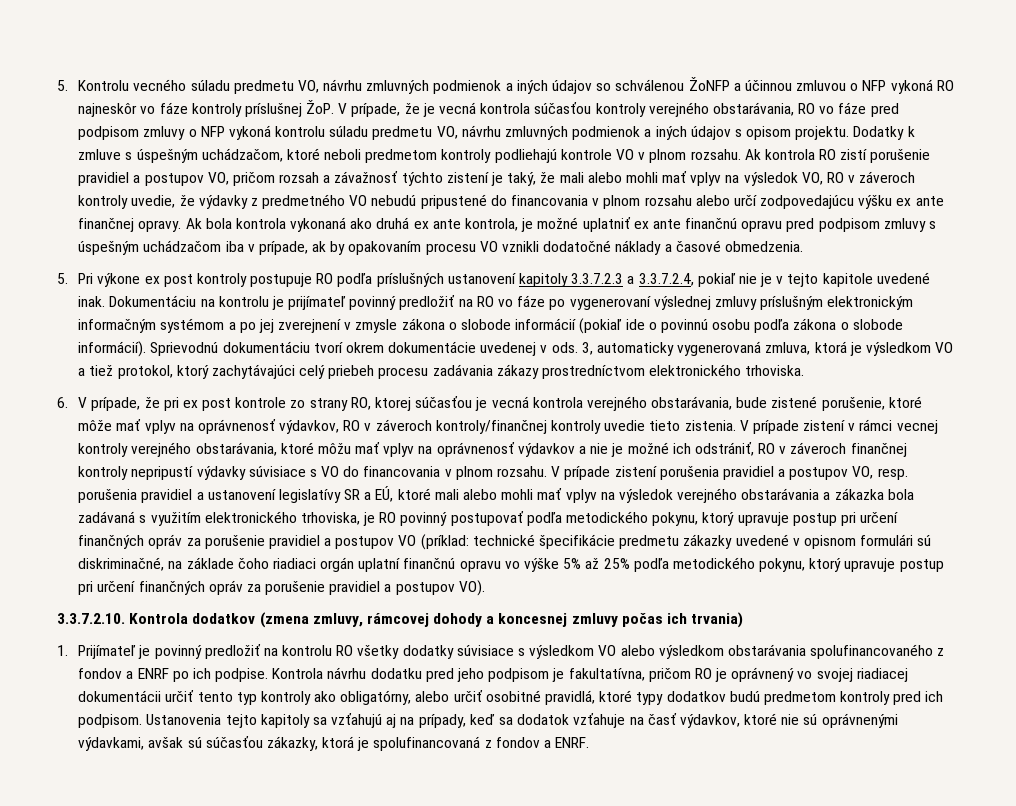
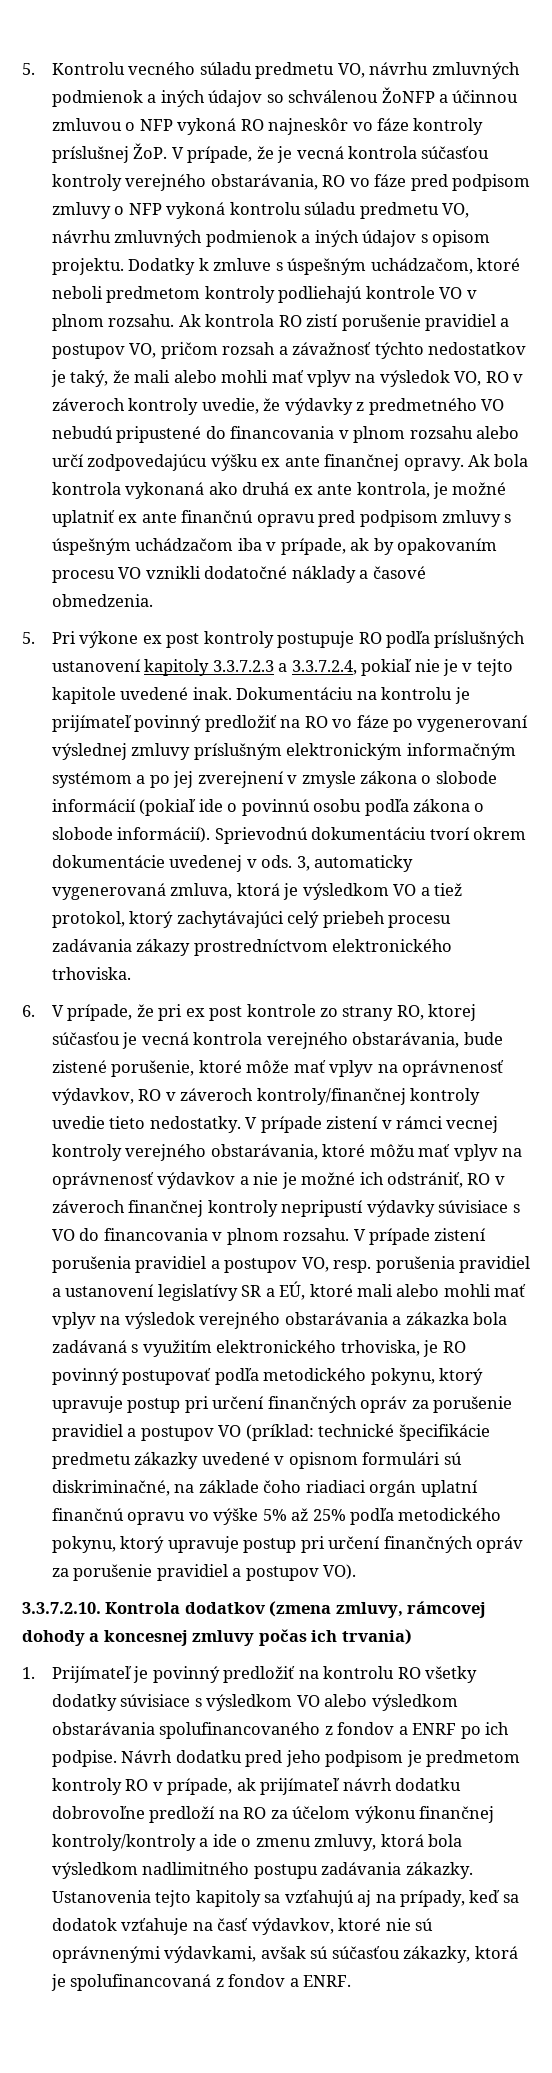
[446,172,489,183] zistení -> [427,342,526,355] nedostatkov
[684,420,736,431] zistenia. -> [149,1116,241,1133] nedostatky.
[272,667,367,679] Kontrola návrhu -> [121,1750,173,1763] Návrh
[568,667,908,682] [78,690,944,705] [78,714,143,728] fakultatívna, pričom RO je oprávnený vo svojej riadiacej dokumentácii určiť tento typ kontroly ako obligatórny, alebo určiť osobitné pravidlá, ktoré typy dodatkov budú predmetom kontroly pred ich podpisom. -> [425,1750,520,1767] [51,1778,461,1795] [51,1806,494,1823] [51,1834,462,1851] [51,1862,473,1879] predmetom kontroly RO v prípade, ak prijímateľ návrh dodatku dobrovoľne predloží na RO za účelom výkonu finančnej kontroly/kontroly a ide o zmenu zmluvy, ktorá bola výsledkom nadlimitného postupu zadávania zákazky.

